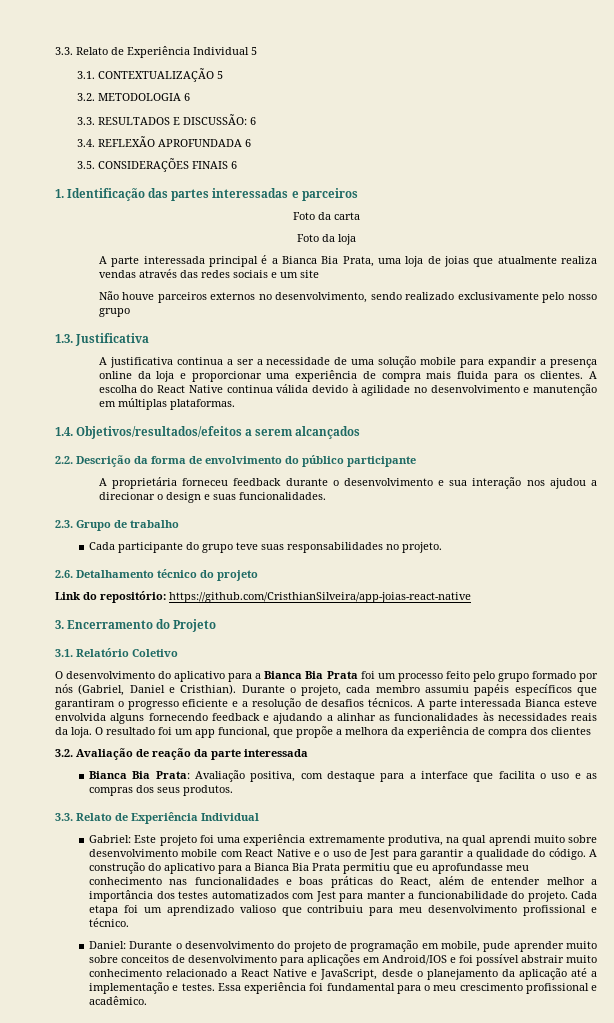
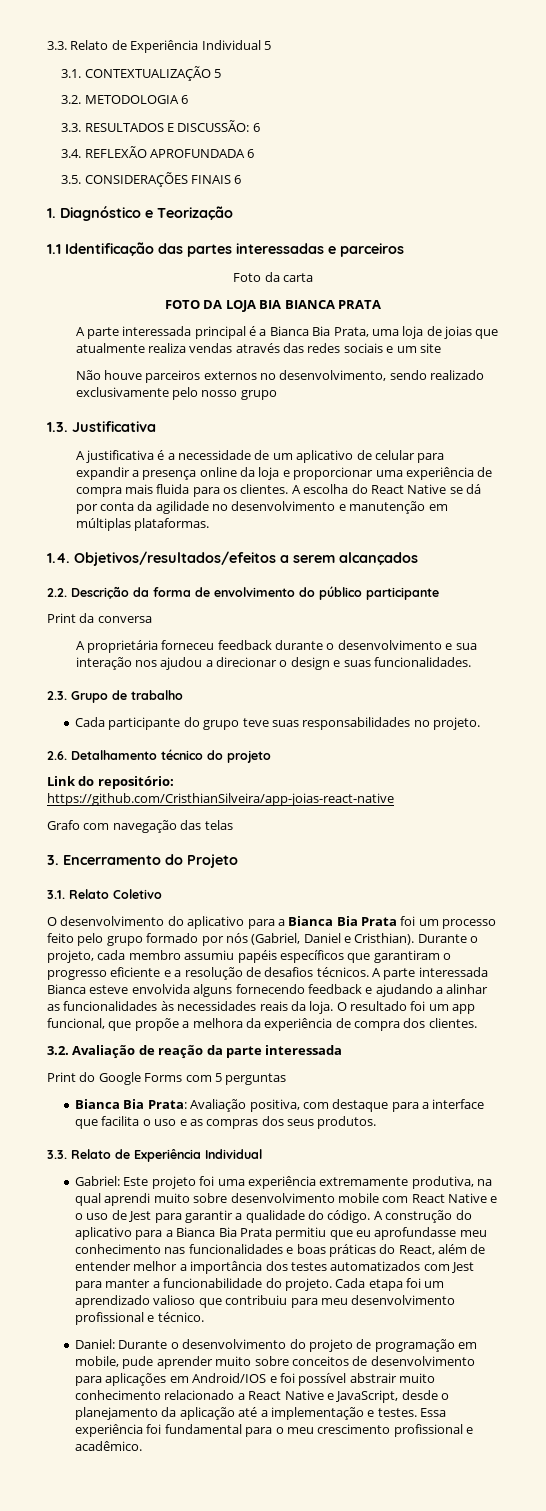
(64, 193) none -> [60,206,233,221] [47,244,61,254] Diagnóstico e Teorização // 1.1
[296,234,356,245] Foto da loja -> [165,300,381,312] FOTO DA LOJA BIA BIANCA PRATA
[176,356,457,368] continua a ser a necessidade de uma solução mobile -> [157,450,415,463] é a necessidade de um aplicativo de celular
[226,384,358,393] continua válida devido à -> [449,484,482,494] [75,501,153,514] se dá por conta da
(416, 461) none -> [47,613,152,623] // Print da conversa
(471, 597) none -> [47,820,233,833] // Grafo com navegação das telas
[76,648,129,657] Relatório -> [69,889,109,899] Relato
[551,727,591,735] clientes -> [428,1018,477,1028] clientes.
(308, 753) none -> [47,1072,287,1085] // Print do Google Forms com 5 perguntas

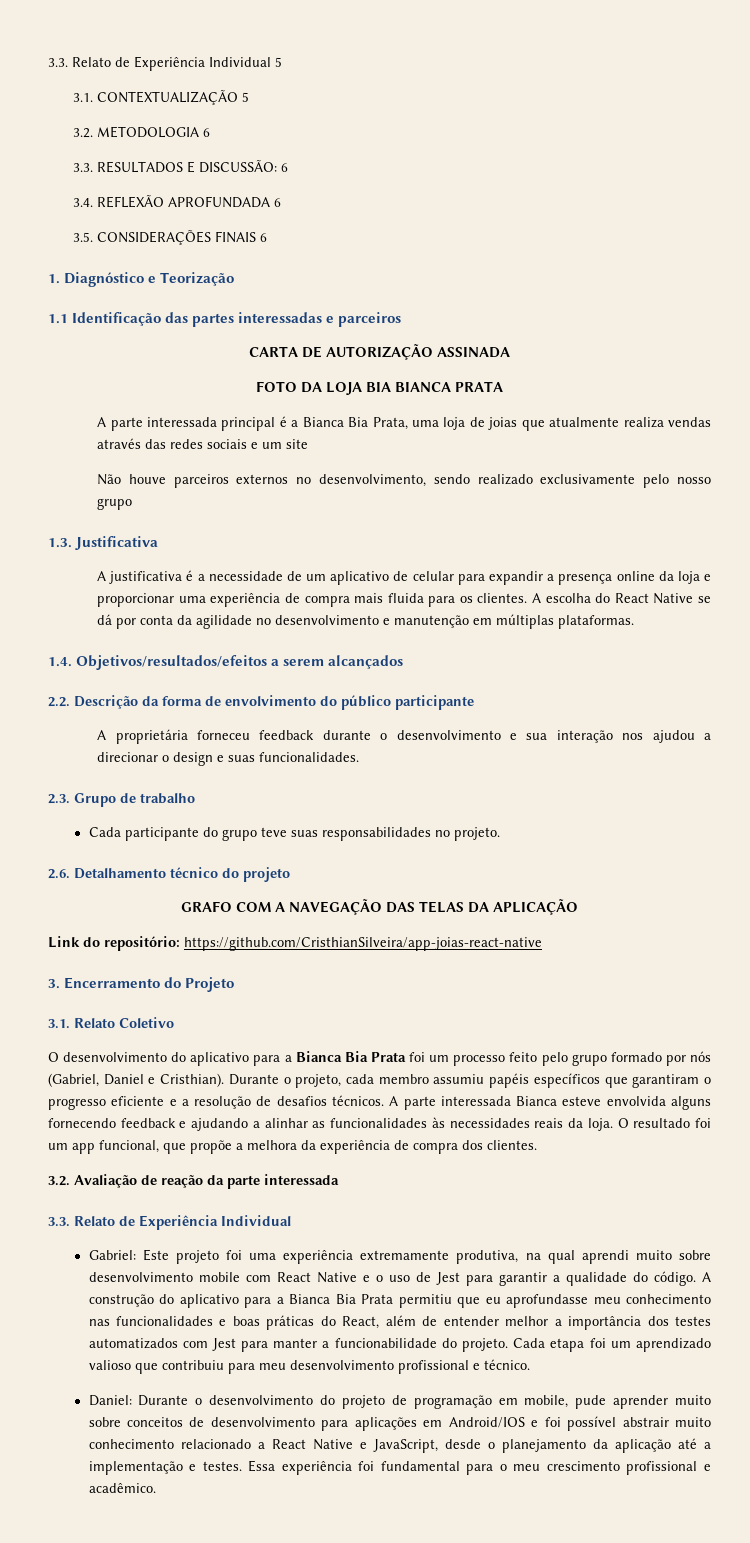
[233,272,313,282] Foto da carta -> [249,344,510,360] CARTA DE AUTORIZAÇÃO ASSINADA
[47,613,152,623] // Print da conversa -> (474, 702) none
(271, 756) none -> [181,899,578,915] // GRAFO COM A NAVEGAÇÃO DAS TELAS DA APLICAÇÃO
[47,820,233,833] // Grafo com navegação das telas -> (542, 944) none
[47,1072,287,1085] [75,1099,485,1112] [75,1116,377,1129] // Print do Google Forms com 5 perguntas // Bianca Bia Prata: Avaliação positiva, com destaque para a interface que facilita o uso e as compras dos seus produtos. -> (339, 1179) none

